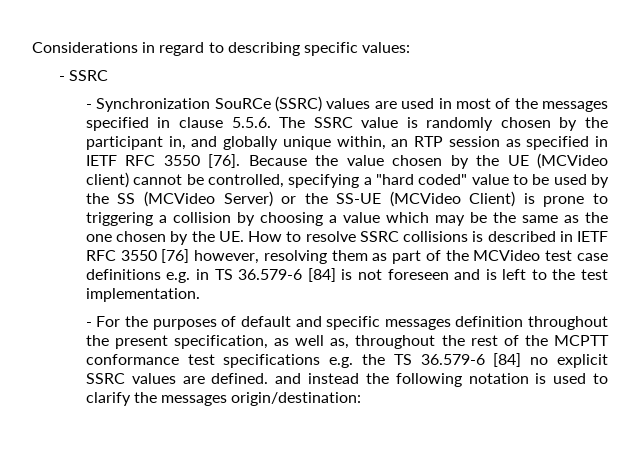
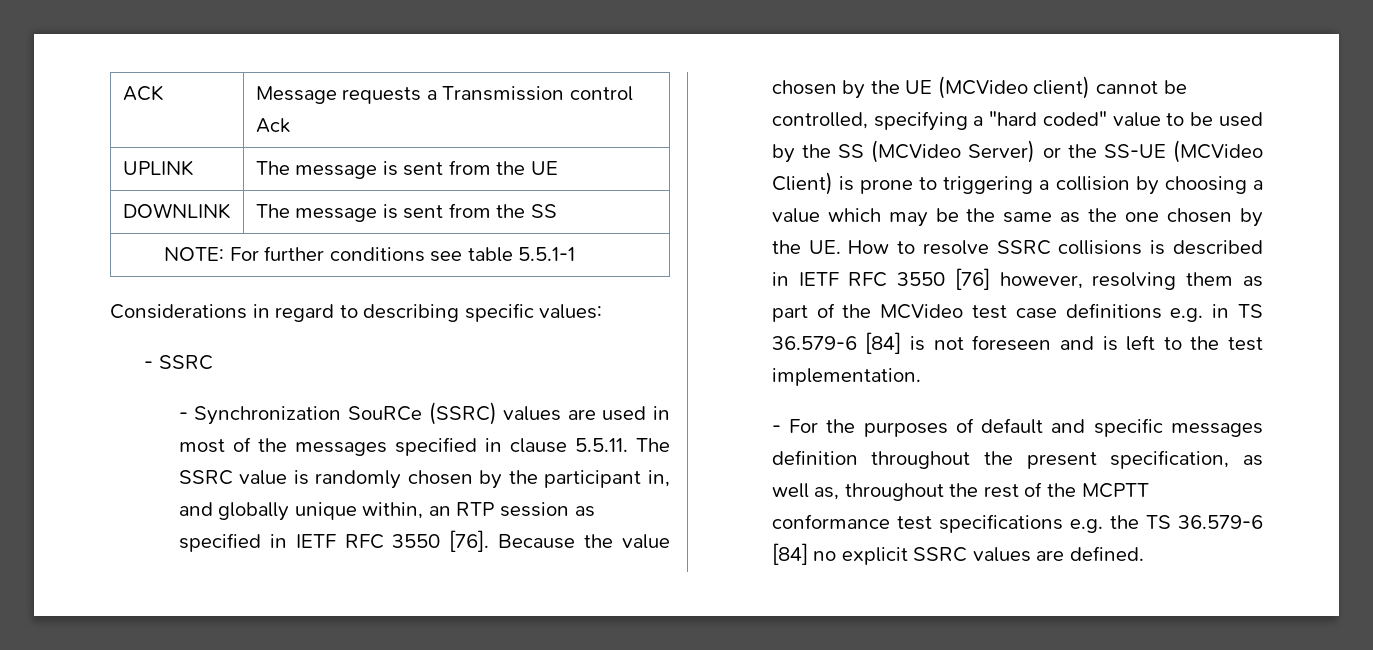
(32, 47) none -> [122,85,163,101] [255,86,633,104] [255,118,290,133] [122,160,193,176] [255,160,559,179] [122,203,230,219] [255,203,558,222] [164,246,576,262] ACK | Message requests a Transmission control Ack // UPLINK | The message is sent from the UE // DOWNLINK | The message is sent from the SS // NOTE: For further conditions see table 5.5.1-1 //
[231,117,271,128] 5.5.6. -> [574,438,628,452] 5.5.11.
[275,373,608,387] [85,392,362,406] and instead the following notation is used to clarify the messages origin/destination: -> (1145, 553) none

